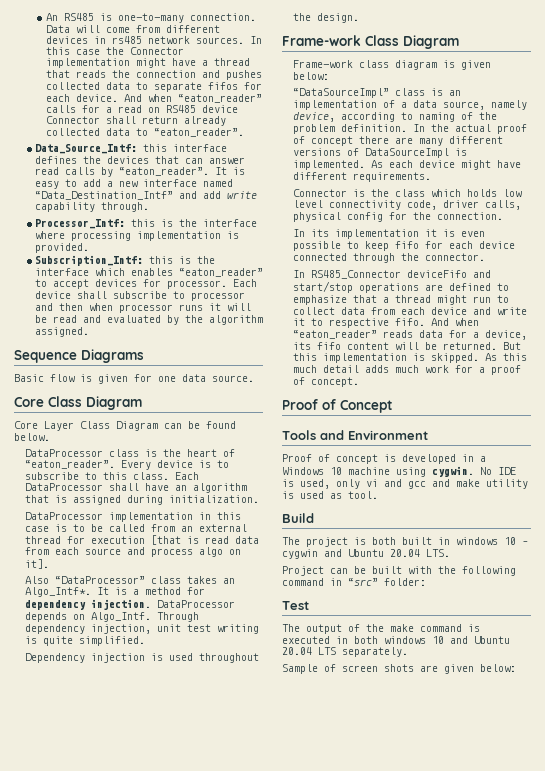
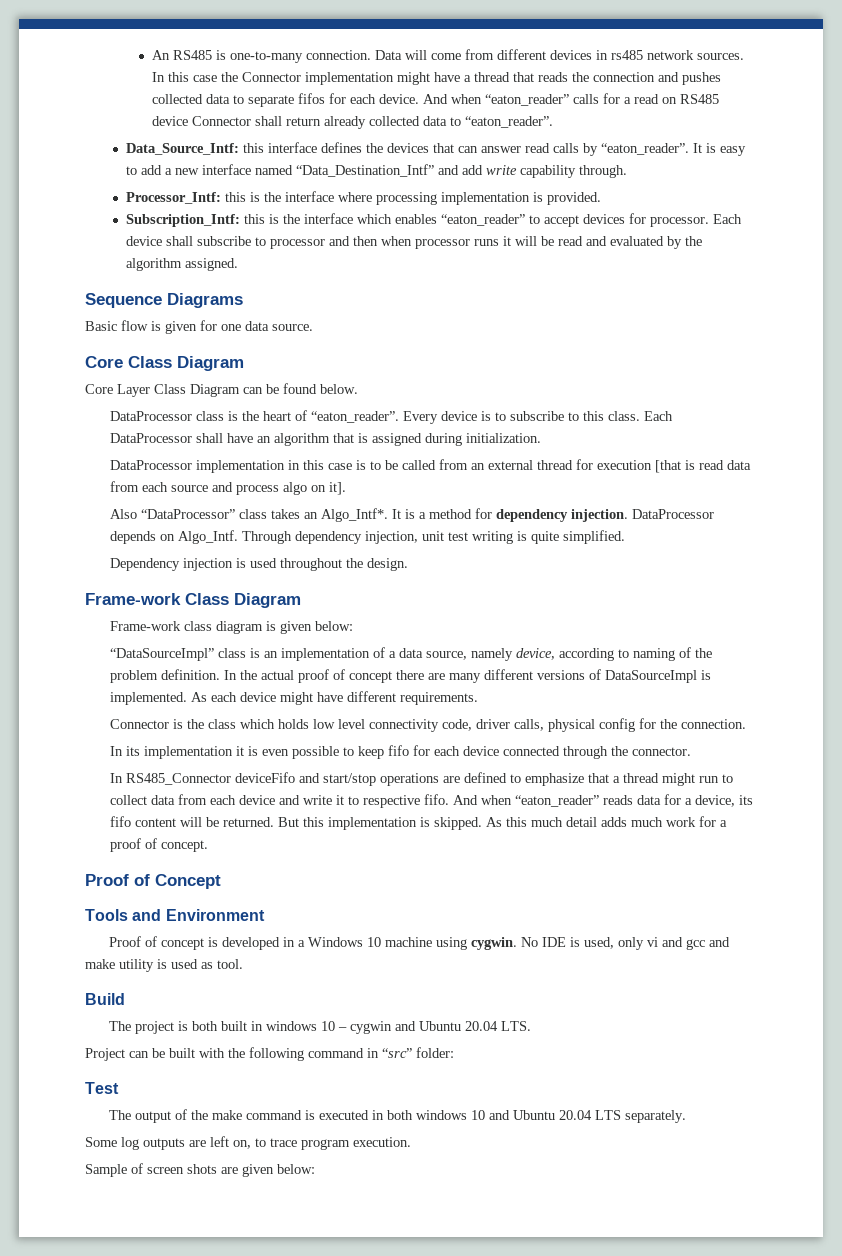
(408, 652) none -> [85,1136,411,1150] // Some log outputs are left on, to trace program execution.

